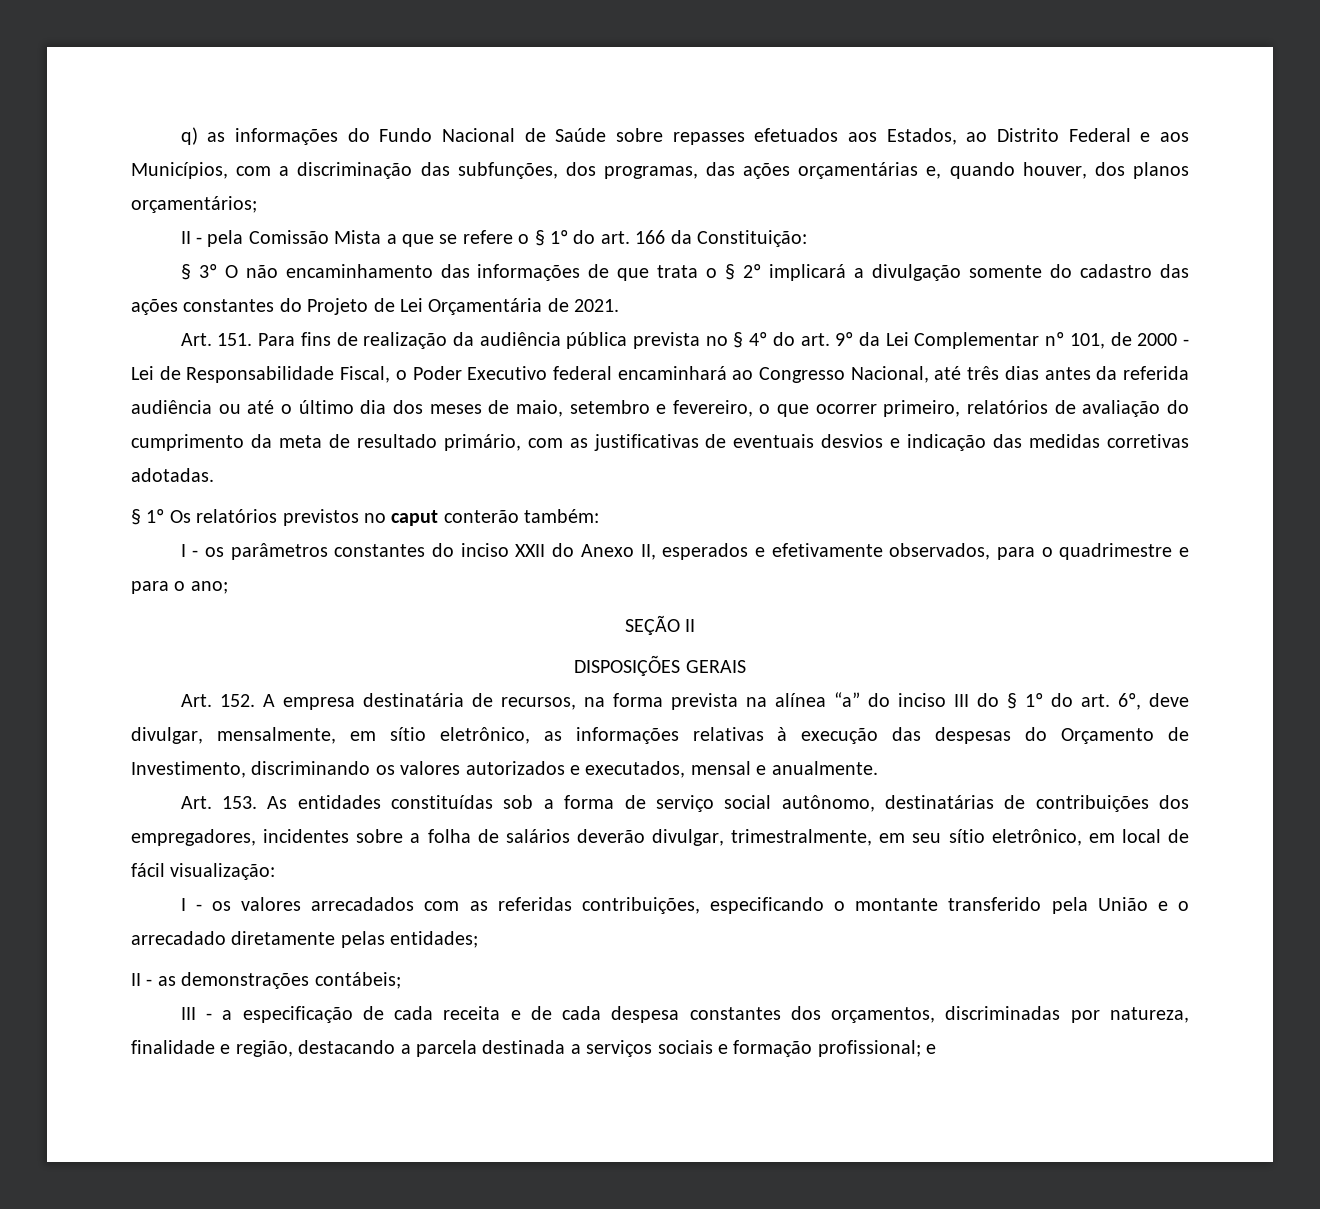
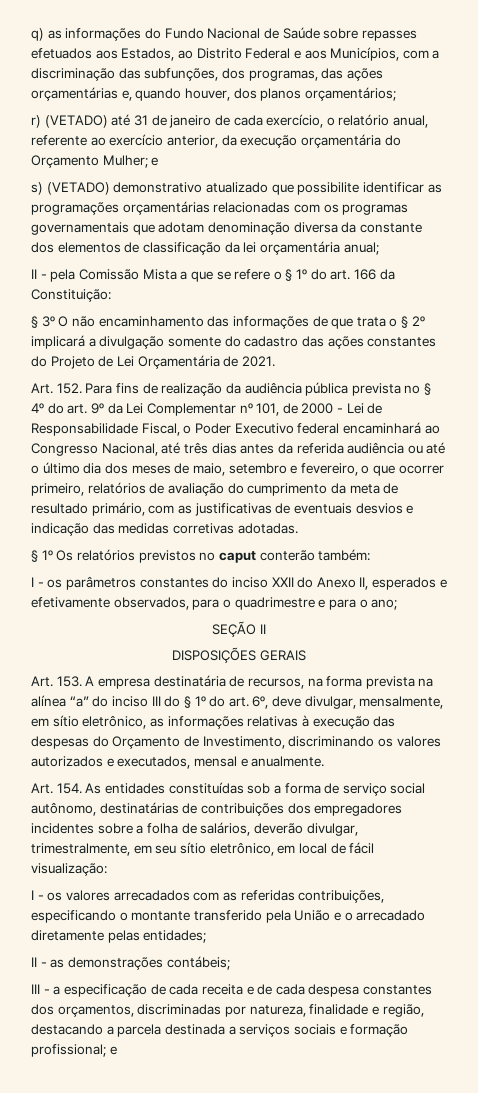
(257, 204) none -> [31,114,429,128] [31,134,401,148] [31,155,159,168] [31,182,442,195] [31,201,409,215] [31,222,422,235] [31,241,379,255] // r) (VETADO) até 31 de janeiro de cada exercício, o relatório anual, referente ao exercício anterior, da execução orçamentária do Orçamento Mulher; e // s) (VETADO) demonstrativo atualizado que possibilite identificar as programações orçamentárias relacionadas com os programas governamentais que adotam denominação diversa da constante dos elementos de classificação da lei orçamentária anual;
[217,333,253,346] 151. -> [56,383,82,394] 152.
[219,694,255,707] 152. -> [56,676,82,687] 153.
[222,796,258,809] 153. -> [56,783,82,794] 154.
[131,829,256,846] empregadores, -> [314,803,403,816] empregadores
[505,829,570,843] salários -> [200,822,251,836] salários,

